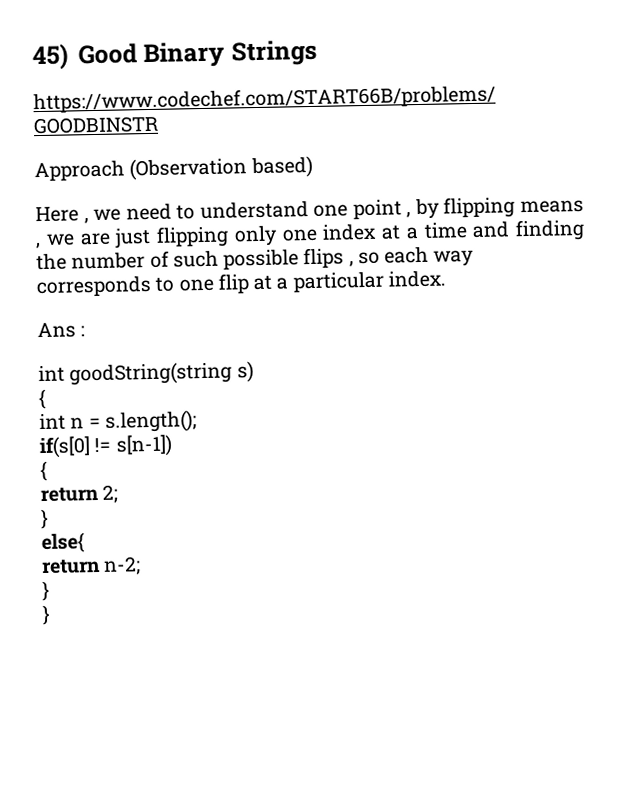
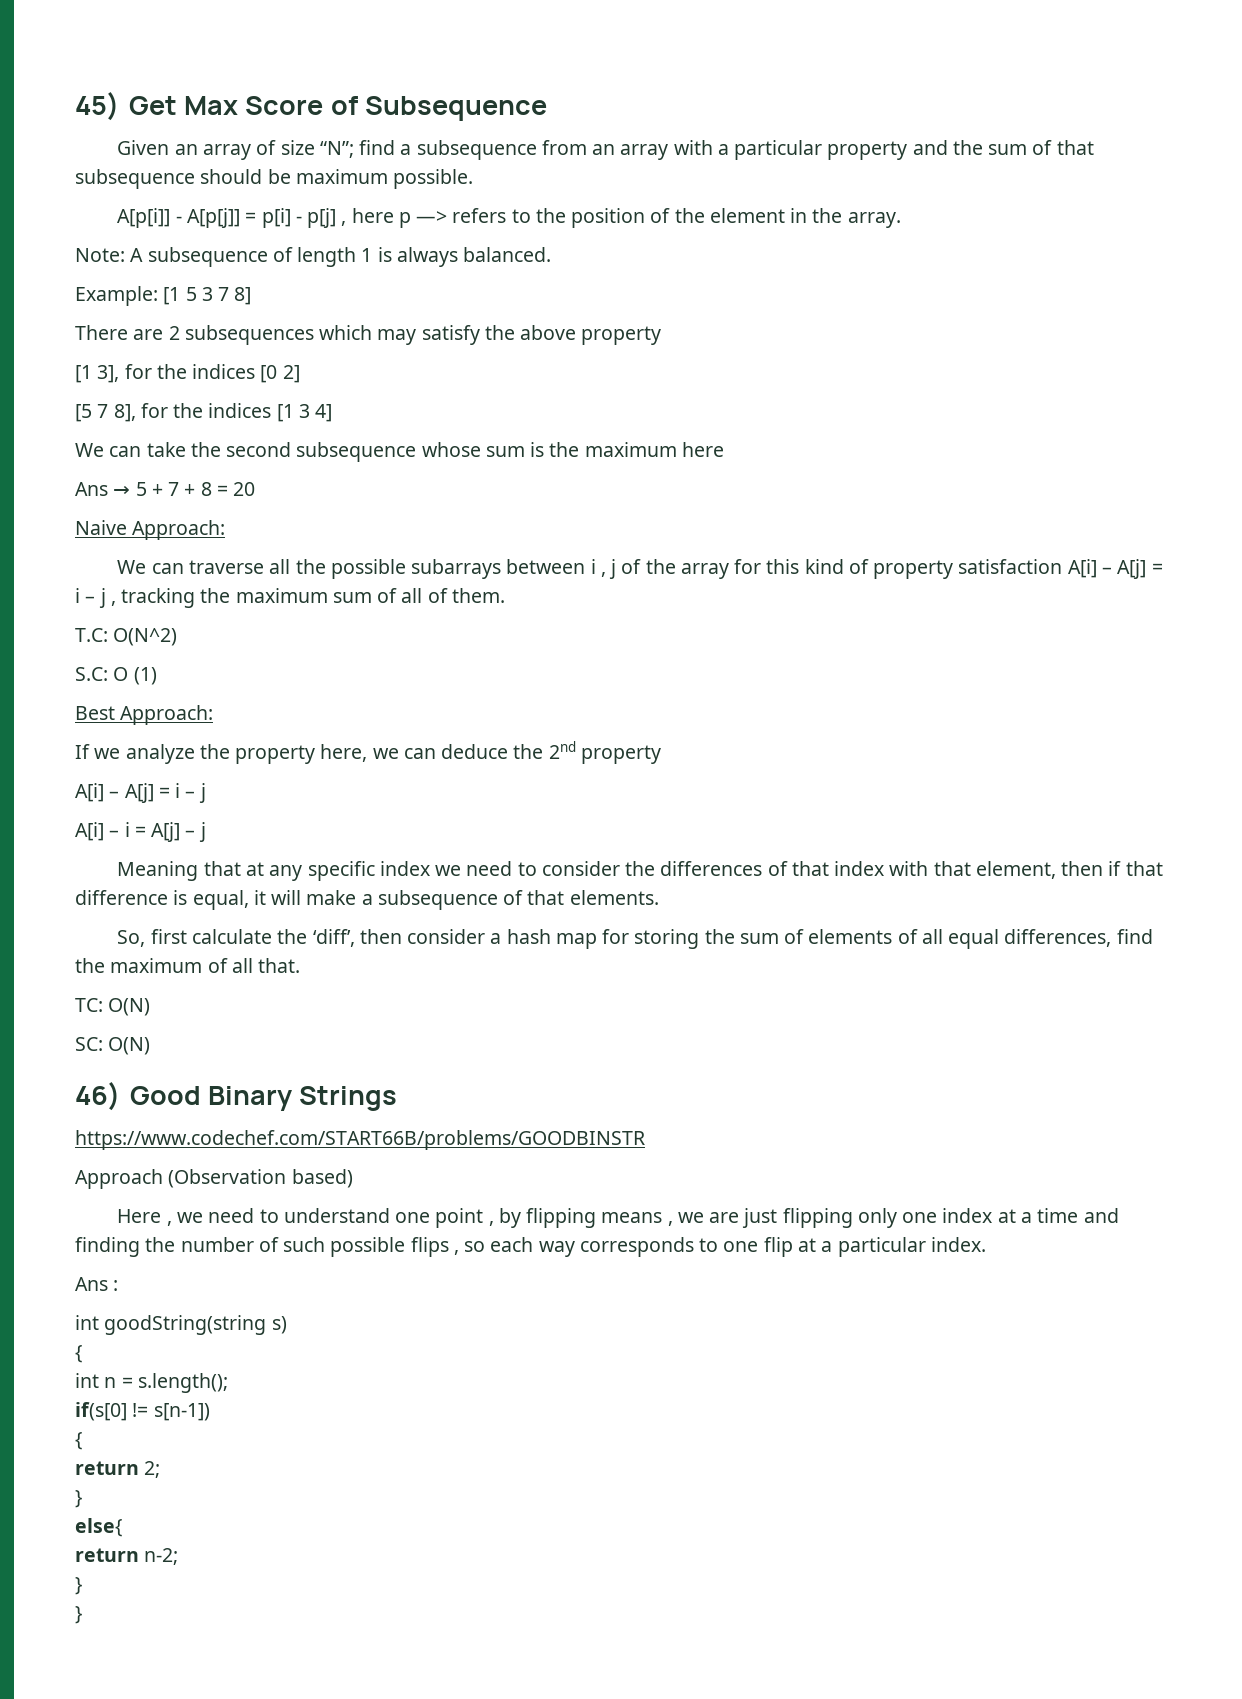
(69, 57) none -> [128,96,547,121] [117,140,1094,160] [75,169,474,189] [117,208,901,228] [75,247,552,267] [75,286,252,306] [75,325,662,345] [75,364,300,383] [75,403,333,422] [75,442,724,462] [75,482,256,496] [75,520,226,540] [117,559,1163,579] [75,588,505,608] [75,628,178,646] [75,667,157,685] [75,705,214,725] [75,741,661,764] [75,783,206,803] [75,822,206,842] [117,861,1163,881] [75,890,659,910] [117,929,1153,949] [75,958,301,973] [75,998,151,1016] [75,1037,151,1055] [75,1082,120,1111] Get Max Score of Subsequence // Given an array of size “N”; find a subsequence from an array with a particular property and the sum of that subsequence should be maximum possible. // A[p[i]] - A[p[j]] = p[i] - p[j] , here p —> refers to the position of the element in the array. // Note: A subsequence of length 1 is always balanced. // Example: [1 5 3 7 8] // There are 2 subsequences which may satisfy the above property // [1 3], for the indices [0 2] // [5 7 8], for the indices [1 3 4] // We can take the second subsequence whose sum is the maximum here // Ans → 5 + 7 + 8 = 20 // Naive Approach: // We can traverse all the possible subarrays between i , j of the array for this kind of property satisfaction A[i] – A[j] = i – j , tracking the maximum sum of all of them. // T.C: O(N^2) // S.C: O (1) // Best Approach: // If we analyze the property here, we can deduce the 2nd property // A[i] – A[j] = i – j // A[i] – i = A[j] – j // Meaning that at any specific index we need to consider the differences of that index with that element, then if that difference is equal, it will make a subsequence of that elements. // So, first calculate the ‘diff’, then consider a hash map for storing the sum of elements of all equal differences, find the maximum of all that. // TC: O(N) // SC: O(N) // 46)

